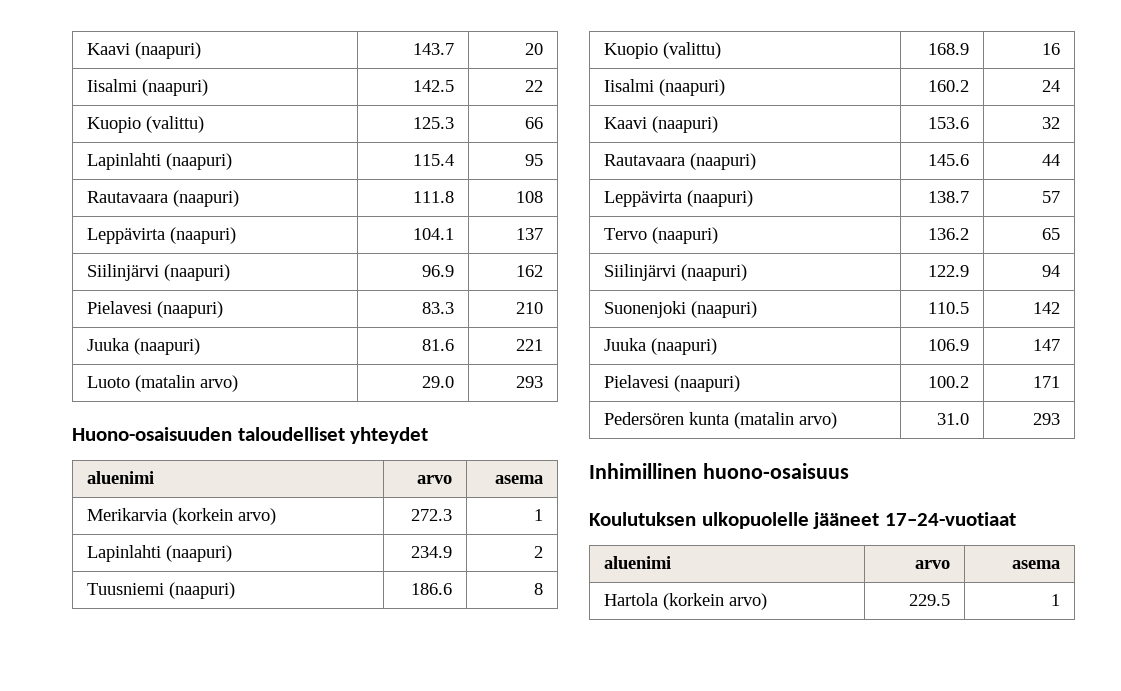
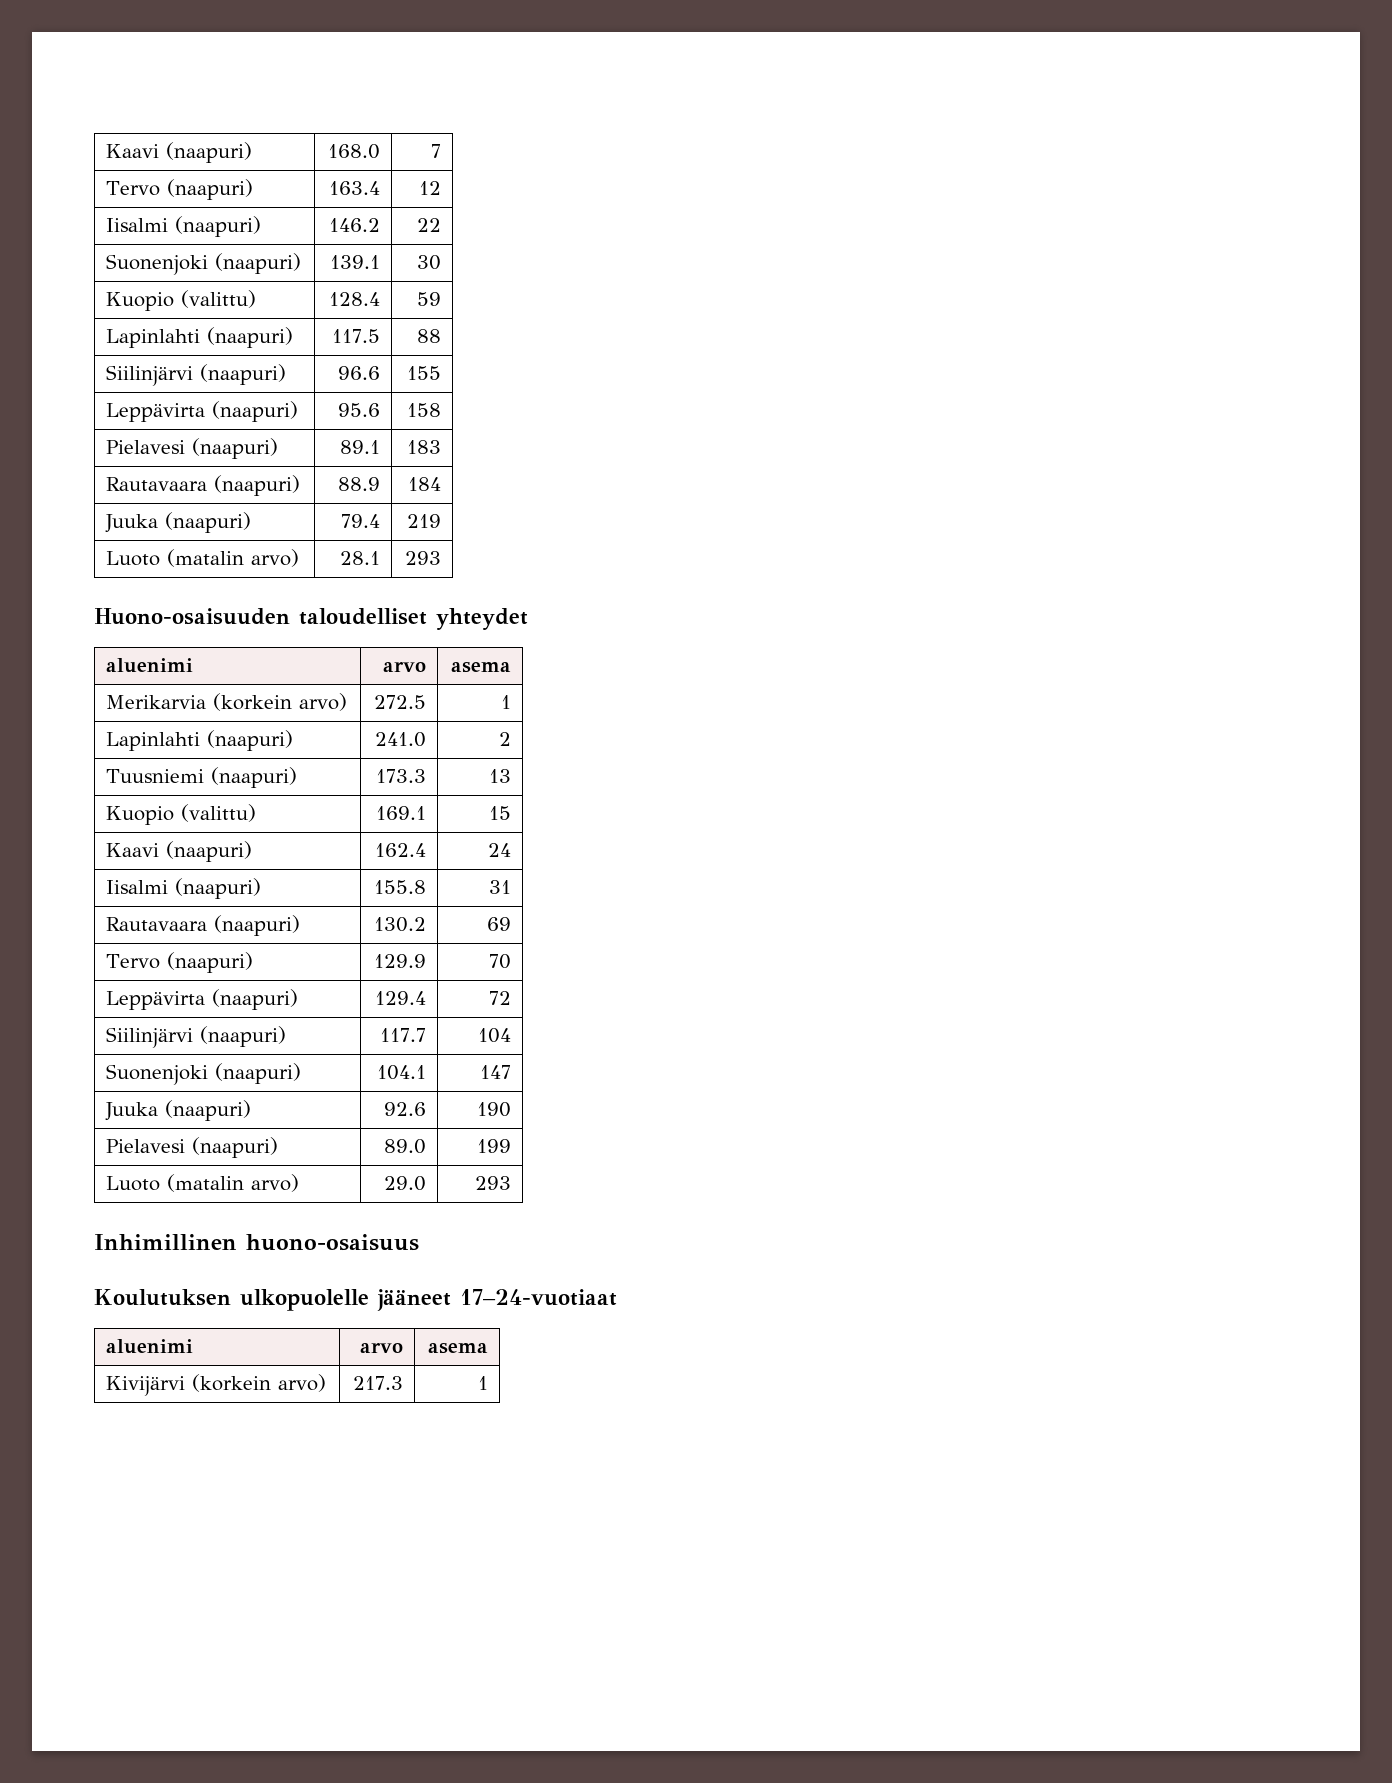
[86,42,201,59] [413,43,455,55] [525,43,544,55] [86,79,208,96] [413,80,455,92] Kaavi (naapuri) | 143.7 | 20 // Iisalmi (naapuri) | 142.5 -> [106,142,253,163] [327,144,380,159] [430,144,441,158] [106,179,254,200] [328,181,380,195] [418,181,441,195] [106,216,262,237] [328,218,380,232] Kaavi (naapuri) | 168.0 | 7 // Tervo (naapuri) | 163.4 | 12 // Iisalmi (naapuri) | 146.2
[86,116,204,133] [413,117,455,129] [525,117,544,129] [86,153,232,170] [413,154,455,166] [525,154,544,166] [86,190,239,207] [413,191,455,203] [516,191,544,203] [86,227,236,244] [413,228,455,240] [516,228,544,240] [86,264,230,281] [422,265,455,277] [516,265,544,277] [86,301,223,318] [422,302,455,314] [516,302,544,314] [86,338,200,355] [422,339,455,351] [516,339,544,351] [86,375,238,392] [422,376,455,388] // Kuopio (valittu) | 125.3 | 66 // Lapinlahti (naapuri) | 115.4 | 95 // Rautavaara (naapuri) | 111.8 | 108 // Leppävirta (naapuri) | 104.1 | 137 // Siilinjärvi (naapuri) | 96.9 | 162 // Pielavesi (naapuri) | 83.3 | 210 // Juuka (naapuri) | 81.6 | 221 // Luoto (matalin arvo) | 29.0 -> [106,253,302,275] [329,255,380,269] [416,255,441,270] [106,290,257,311] [328,292,380,306] [416,292,441,306] [106,327,294,348] [331,329,380,343] [416,329,441,343] [106,364,287,386] [337,366,380,380] [406,366,441,380] [106,401,299,422] [337,403,380,417] [406,403,441,417] [106,438,279,459] [339,440,380,454] [406,440,441,454] [106,475,301,496] [337,477,380,491] [407,477,441,491] [105,512,252,533] [340,514,380,528] [406,514,441,528] [106,549,300,567] [339,551,380,565] // Suonenjoki (naapuri) | 139.1 | 30 // Kuopio (valittu) | 128.4 | 59 // Lapinlahti (naapuri) | 117.5 | 88 // Siilinjärvi (naapuri) | 96.6 | 155 // Leppävirta (naapuri) | 95.6 | 158 // Pielavesi (naapuri) | 89.1 | 183 // Rautavaara (naapuri) | 88.9 | 184 // Juuka (naapuri) | 79.4 | 219 // Luoto (matalin arvo) | 28.1
[411,509,453,521] 272.3 -> [373,695,426,709] 272.5
[411,546,453,558] 234.9 -> [374,732,426,747] 241.0
[411,583,453,595] [534,583,544,595] [603,42,721,59] [928,43,970,55] [1042,43,1061,55] [603,79,725,96] [928,80,970,92] [1042,80,1061,92] [603,116,718,133] [928,117,970,129] [1042,117,1061,129] [603,153,756,170] [928,154,970,166] [1042,154,1061,166] [603,190,753,207] [928,191,970,203] [1042,191,1061,203] [603,227,718,244] [928,228,970,240] [1042,228,1061,240] [603,264,747,281] [928,265,970,277] [1042,265,1061,277] [603,301,757,318] [928,302,970,314] [1033,302,1061,314] [603,338,717,355] [928,339,970,351] [1033,339,1061,351] [603,375,740,392] [928,376,970,388] [1033,376,1061,388] [603,412,837,429] [937,413,970,425] 186.6 | 8 // Kuopio (valittu) | 168.9 | 16 // Iisalmi (naapuri) | 160.2 | 24 // Kaavi (naapuri) | 153.6 | 32 // Rautavaara (naapuri) | 145.6 | 44 // Leppävirta (naapuri) | 138.7 | 57 // Tervo (naapuri) | 136.2 | 65 // Siilinjärvi (naapuri) | 122.9 | 94 // Suonenjoki (naapuri) | 110.5 | 142 // Juuka (naapuri) | 106.9 | 147 // Pielavesi (naapuri) | 100.2 | 171 // Pedersören kunta (matalin arvo) | 31.0 -> [375,769,426,783] [488,769,511,783] [106,804,257,825] [375,806,426,820] [488,806,511,820] [106,841,253,862] [374,843,426,857] [487,843,511,857] [106,878,262,899] [373,880,426,894] [488,880,511,894] [106,915,301,936] [373,917,426,932] [486,917,511,931] [106,952,254,973] [373,954,426,968] [488,954,511,969] [106,989,299,1010] [374,991,426,1005] [488,991,511,1005] [106,1026,287,1048] [379,1028,426,1042] [477,1028,511,1043] [106,1063,302,1085] [376,1065,426,1080] [479,1065,511,1079] [105,1100,252,1121] [383,1102,426,1116] [476,1102,511,1117] [106,1137,279,1158] [383,1139,426,1154] [476,1139,511,1153] [106,1174,300,1192] [383,1176,426,1191] 173.3 | 13 // Kuopio (valittu) | 169.1 | 15 // Kaavi (naapuri) | 162.4 | 24 // Iisalmi (naapuri) | 155.8 | 31 // Rautavaara (naapuri) | 130.2 | 69 // Tervo (naapuri) | 129.9 | 70 // Leppävirta (naapuri) | 129.4 | 72 // Siilinjärvi (naapuri) | 117.7 | 104 // Suonenjoki (naapuri) | 104.1 | 147 // Juuka (naapuri) | 92.6 | 190 // Pielavesi (naapuri) | 89.0 | 199 // Luoto (matalin arvo) | 29.0
[603,593,767,610] [909,594,951,606] Hartola (korkein arvo) | 229.5 -> [106,1374,327,1396] [352,1376,403,1390] Kivijärvi (korkein arvo) | 217.3

